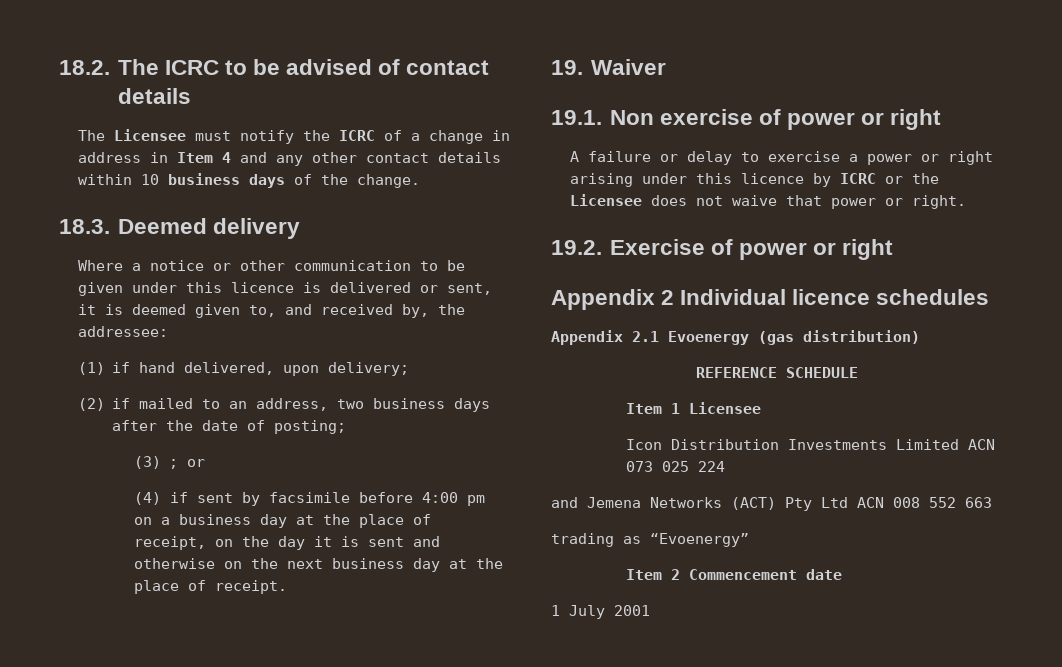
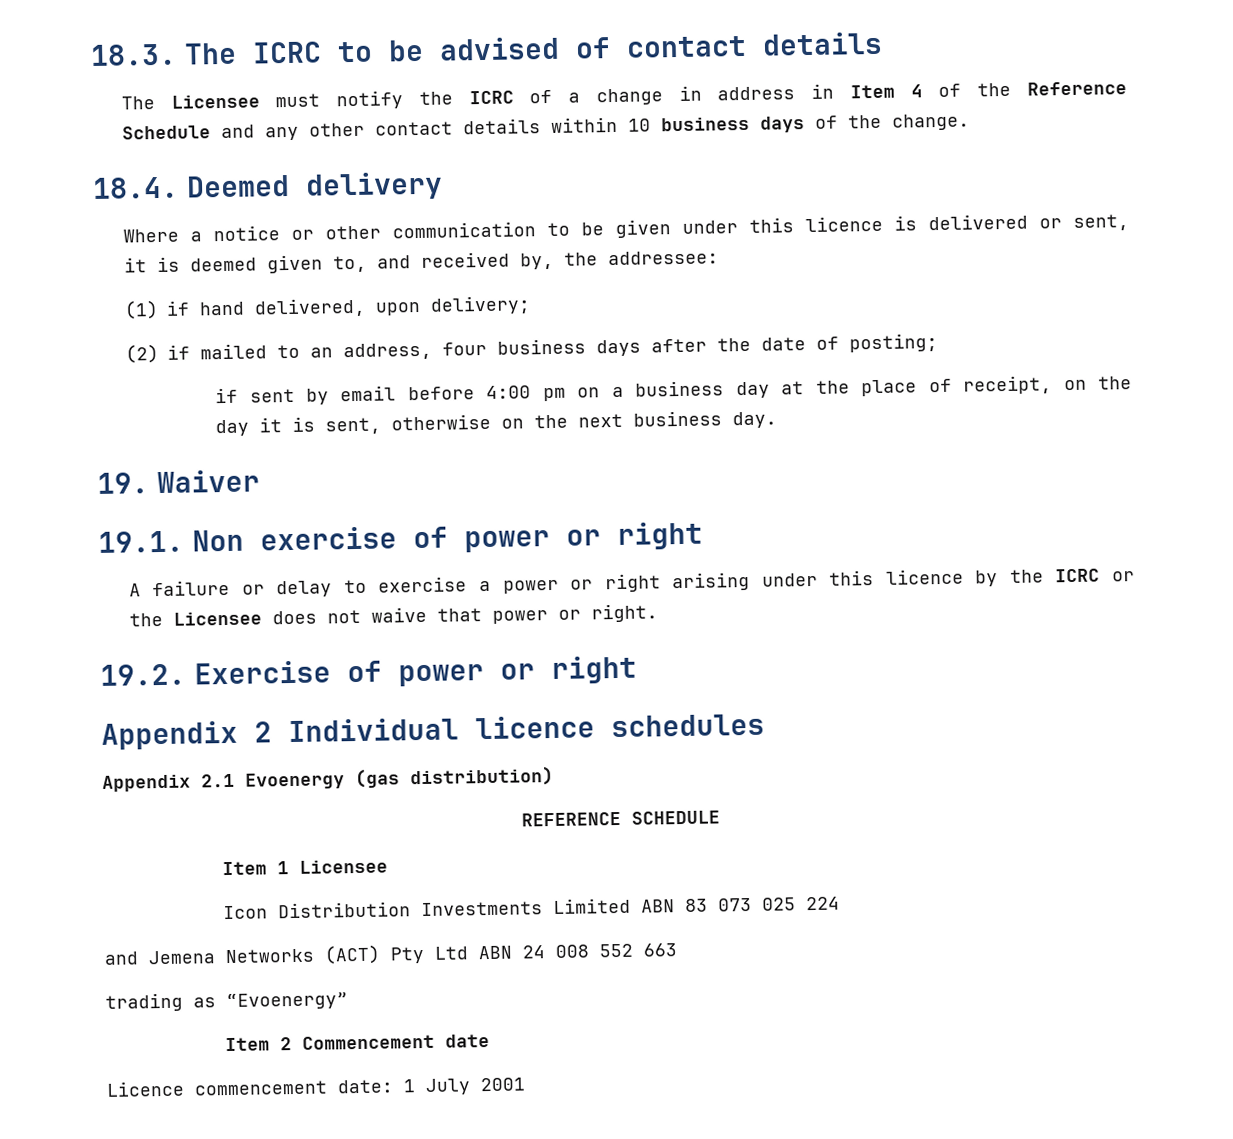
[59,60,110,75] 18.2. -> [90,43,177,67] 18.3.
(231, 157) none -> [938,81,1128,97] [121,125,211,140] of the Reference Schedule
[59,219,110,234] 18.3. -> [92,176,179,199] 18.4.
[337,399,365,409] two -> [441,341,487,356] four
[134,456,205,469] [134,492,162,505] (3) ; or // (4) -> (938, 343) none
[269,492,351,503] facsimile -> [340,385,397,402] email
[368,536,441,547] sent and -> [325,417,382,435] sent,
[413,558,504,572] [134,580,288,594] day at the place of receipt. -> [732,411,778,429] day.
(831, 180) none -> [1009,569,1044,583] the
[968,439,996,450] ACN -> [641,898,709,913] ABN 83
[857,497,884,508] ACN -> [478,945,545,960] ABN 24
(843, 574) none -> [106,1079,394,1097] Licence commencement date:

